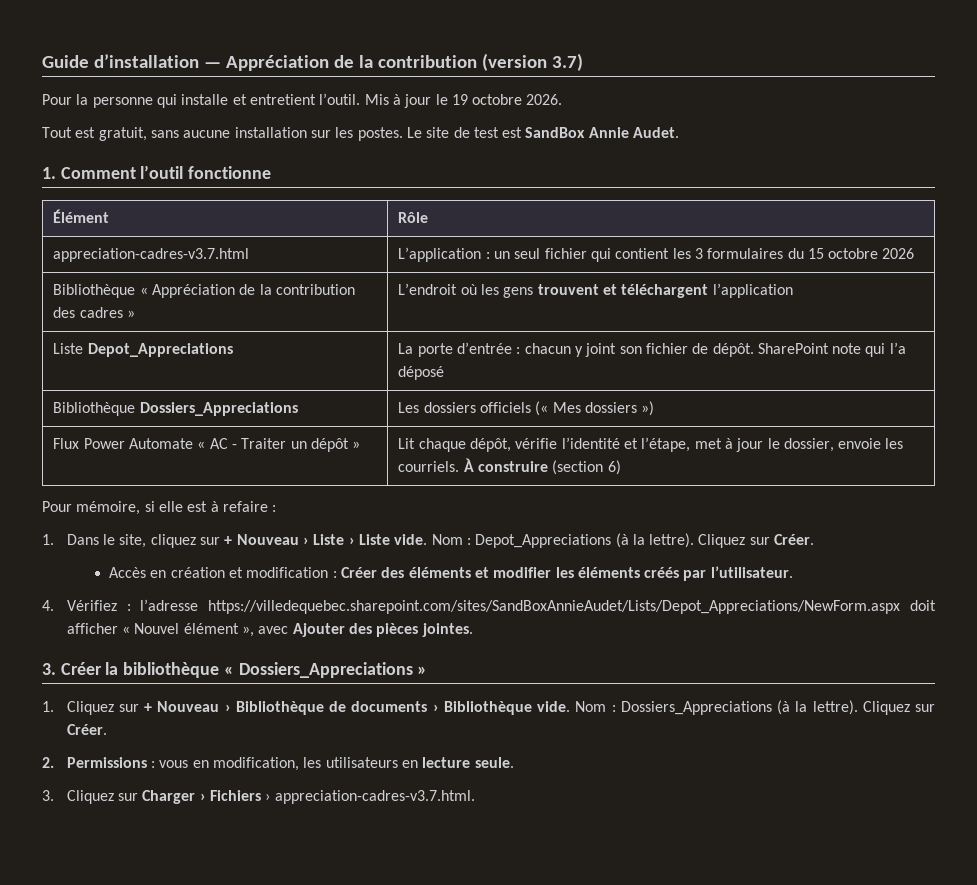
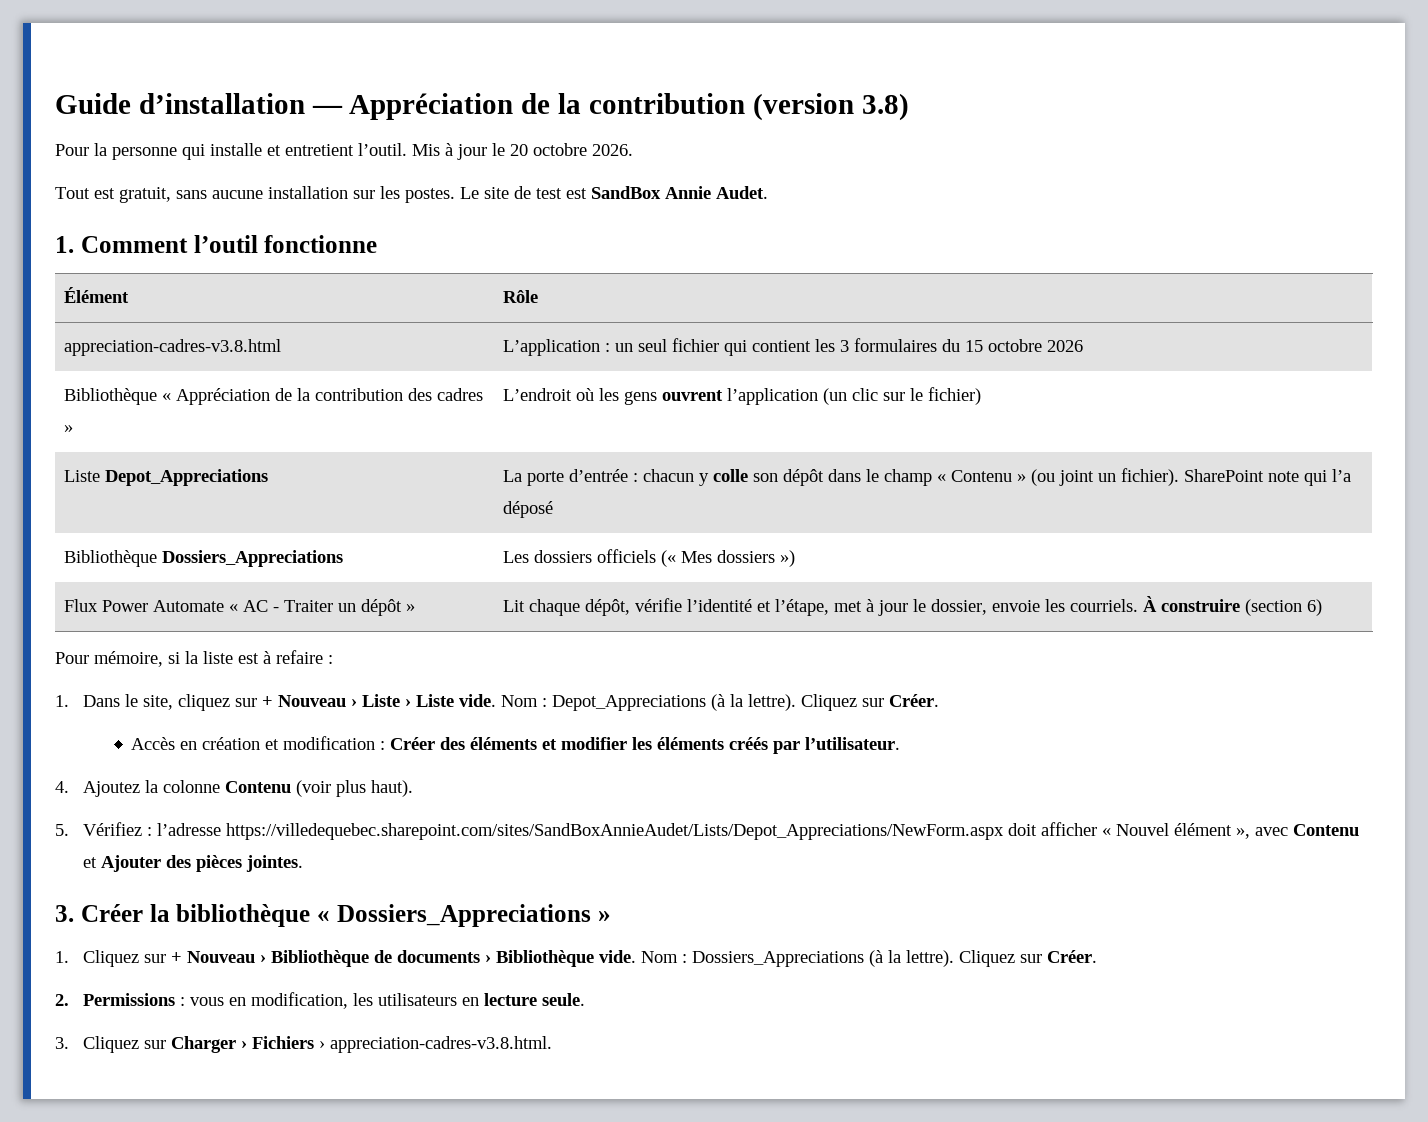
[551,53,583,71] 3.7) -> [861,93,909,121] 3.8)
[451,94,468,105] 19 -> [510,144,528,156] 20
[53,248,250,262] appreciation-cadres-v3.7.html -> [63,339,281,356] appreciation-cadres-v3.8.html
[537,283,793,298] trouvent et téléchargent l’application -> [661,387,981,405] ouvrent l’application (un clic sur le fichier)
[585,343,754,357] joint son fichier de dépôt. -> [712,468,1179,486] colle son dépôt dans le champ « Contenu » (ou joint un fichier).
[158,501,183,512] elle -> [185,651,233,664] la liste
(54, 605) none -> [82,780,413,797] [55,824,69,836] Ajoutez la colonne Contenu (voir plus haut). // 5.
(289, 630) none -> [1292,824,1359,836] [82,857,97,868] Contenu et
[274,790,475,804] appreciation-cadres-v3.7.html. -> [329,1036,552,1053] appreciation-cadres-v3.8.html.

